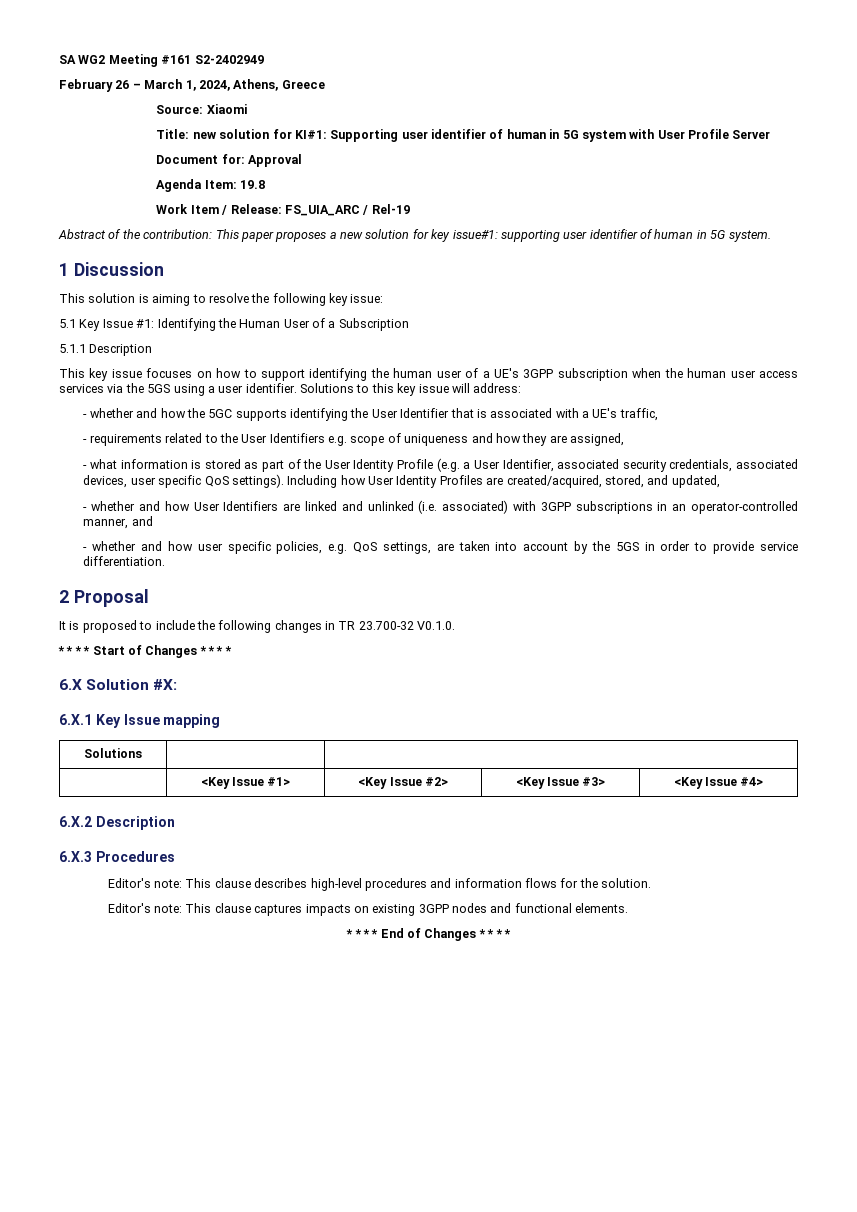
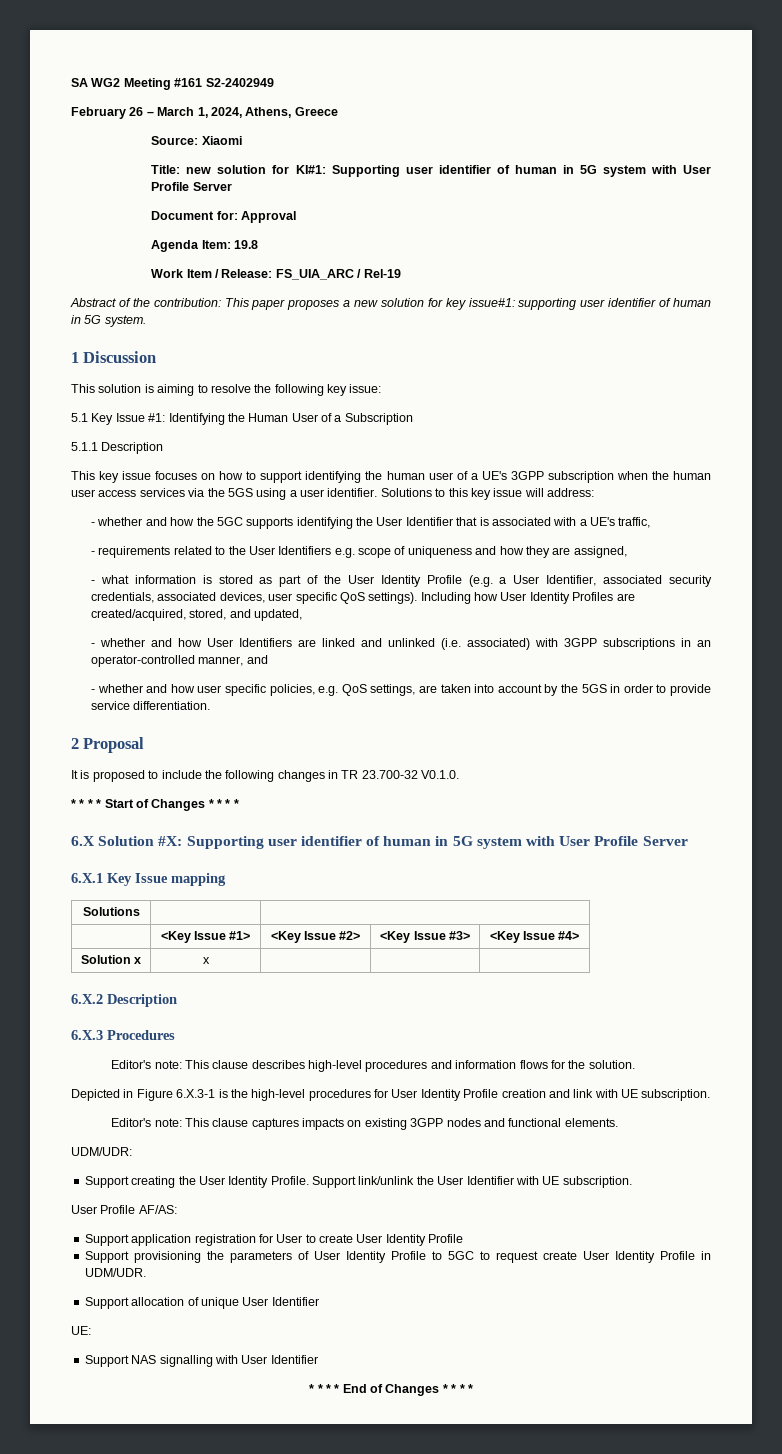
(178, 684) none -> [186,836,688,849] Supporting user identifier of human in 5G system with User Profile Server
(764, 781) none -> [80,955,142,964] [202,957,210,964] // Solution x | x | | |
(652, 883) none -> [71,1089,711,1101] // Depicted in Figure 6.X.3-1 is the high-level procedures for User Identity Profile creation and link with UE subscription.
(629, 908) none -> [71,1147,132,1156] [84,1176,632,1188] [71,1205,177,1214] [84,1234,464,1246] [84,1251,711,1263] [84,1268,146,1277] [84,1297,319,1309] [71,1326,91,1335] [84,1355,318,1367] // UDM/UDR: // Support creating the User Identity Profile. Support link/unlink the User Identifier with UE subscription. // User Profile AF/AS: // Support application registration for User to create User Identity Profile // Support provisioning the parameters of User Identity Profile to 5GC to request create User Identity Profile in UDM/UDR. // Support allocation of unique User Identifier // UE: // Support NAS signalling with User Identifier

